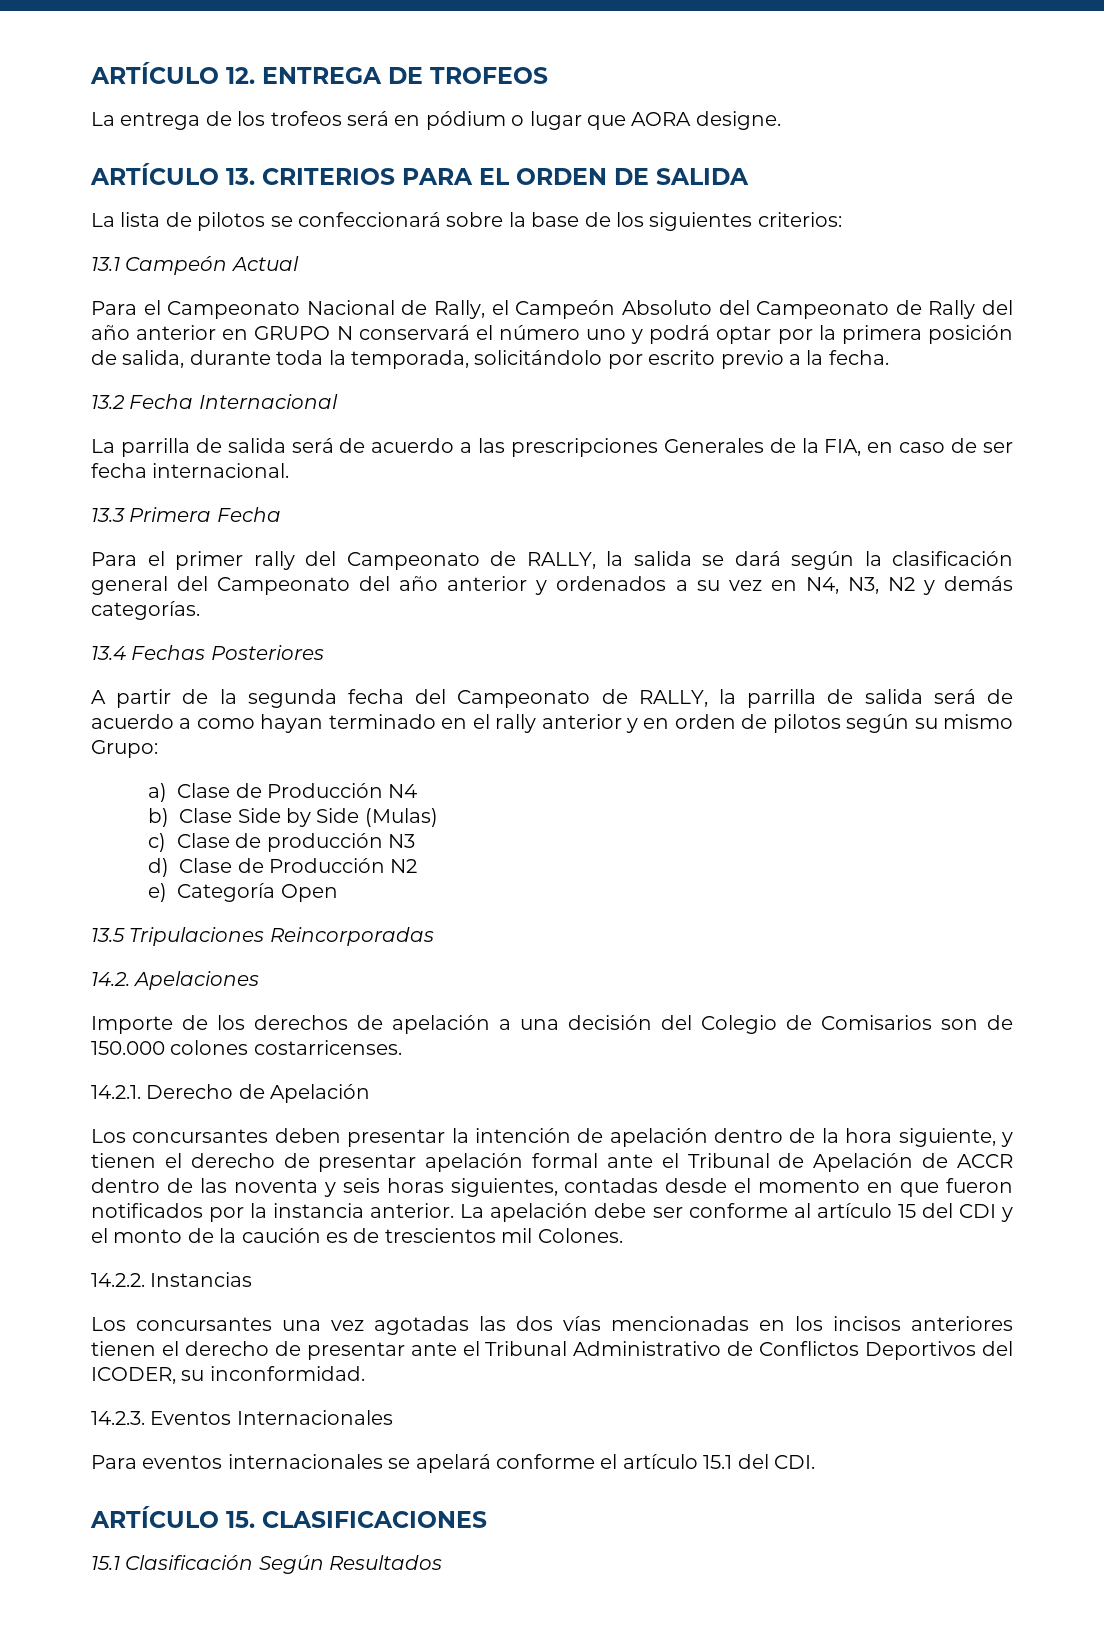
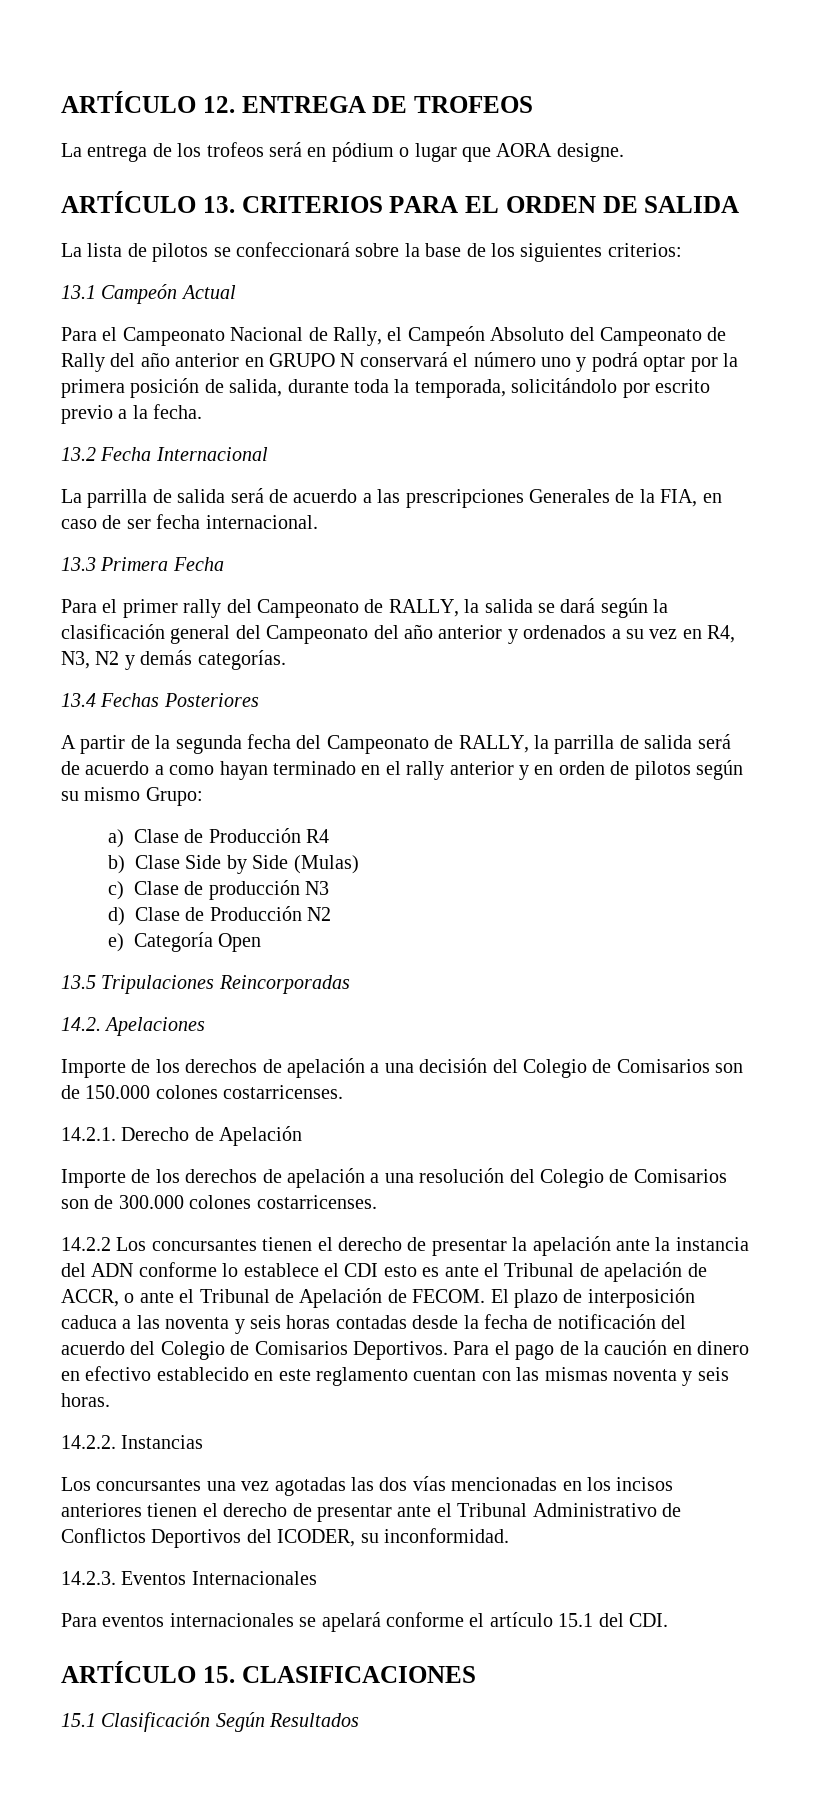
[805,577,839,594] N4, -> [707,625,736,643] R4,
[388,784,418,798] N4 -> [306,829,330,843] R4
[91,1128,1013,1147] [91,1153,599,1172] Los concursantes deben presentar la intención de apelación dentro de la hora siguiente, y tienen el derecho de presentar apelación formal -> [61,1168,727,1188] [61,1195,377,1209] [61,1236,749,1256] [61,1262,707,1282] [61,1289,135,1307] Importe de los derechos de apelación a una resolución del Colegio de Comisarios son de 300.000 colones costarricenses. // 14.2.2 Los concursantes tienen el derecho de presentar la apelación ante la instancia del ADN conforme lo establece el CDI esto es ante el Tribunal de apelación de ACCR, o
[956,1154,1013,1168] [91,1178,193,1193] ACCR dentro de -> [412,1288,695,1308] [61,1315,132,1329] FECOM. El plazo de interposición caduca a
[450,1178,558,1197] siguientes, -> (331, 1322) none
[734,1178,1014,1197] [91,1203,1014,1222] [91,1228,623,1243] el momento en que fueron notificados por la instancia anterior. La apelación debe ser conforme al artículo 15 del CDI y el monto de la caución es de trescientos mil Colones. -> [463,1314,687,1329] [61,1340,750,1360] [61,1366,729,1386] [61,1393,110,1407] la fecha de notificación del acuerdo del Colegio de Comisarios Deportivos. Para el pago de la caución en dinero en efectivo establecido en este reglamento cuentan con las mismas noventa y seis horas.

